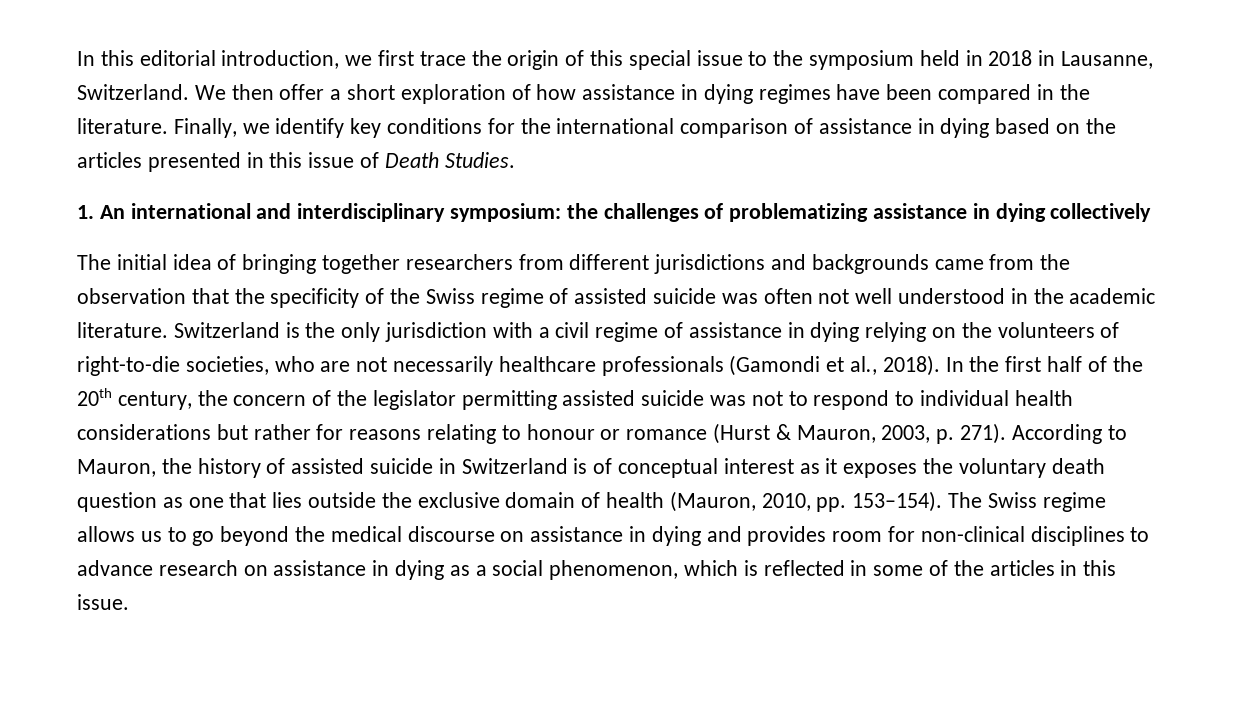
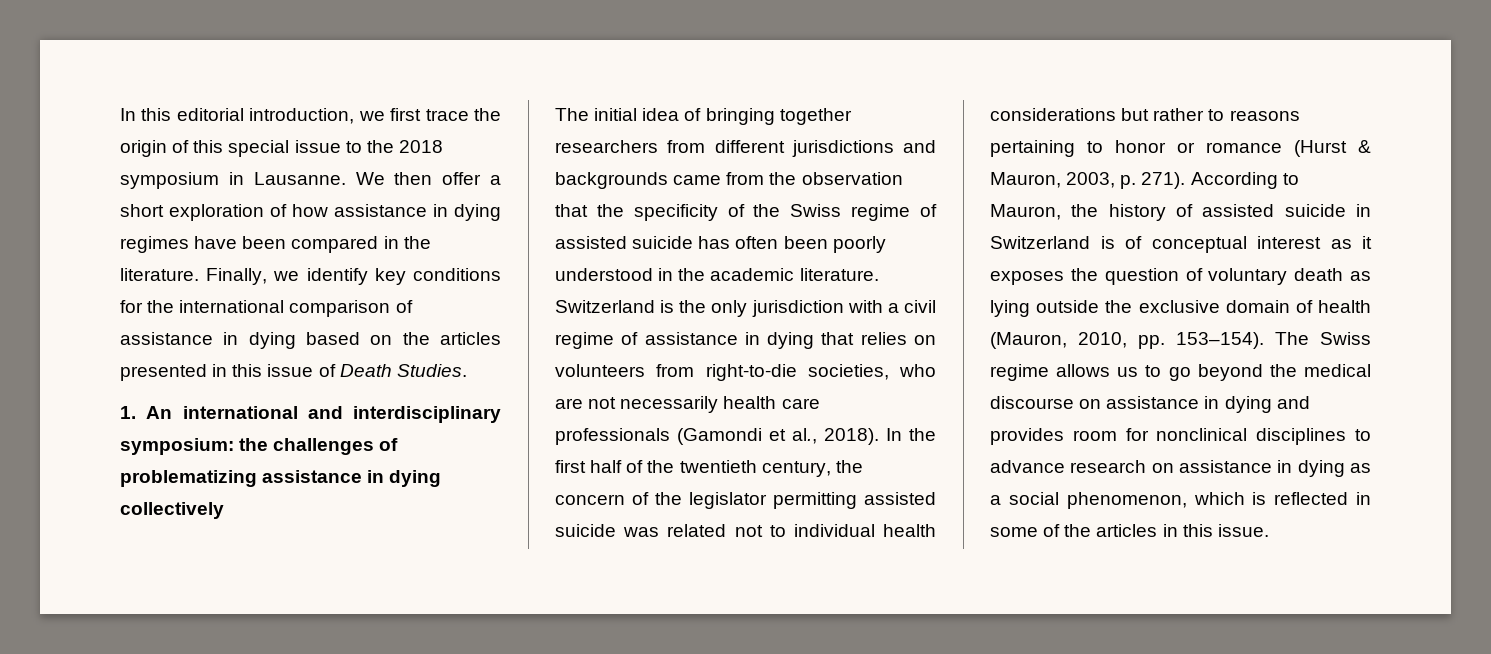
[809,50,1154,70] [77,84,189,100] symposium held in 2018 in Lausanne, Switzerland. -> [398,140,443,153] [120,172,346,189] 2018 symposium in Lausanne.
[721,288,893,304] was often not well -> [698,236,886,253] has often been poorly
[865,322,1120,342] relying on the volunteers of -> [821,332,936,345] [555,364,695,377] that relies on volunteers from
[498,356,596,372] healthcare -> [723,396,820,409] health care
[77,388,112,406] 20th -> [679,460,757,473] twentieth
(747, 400) none -> [667,524,727,537] related
[813,390,915,410] respond to -> (786, 531) none
[316,424,595,444] for reasons relating to honour -> [1208,109,1300,121] [990,140,1166,157] to reasons pertaining to honor
[958,458,1105,478] [77,492,303,512] voluntary death question as one that lies -> [1104,268,1371,285] [990,300,1030,317] question of voluntary death as lying
[920,526,1025,542] non-clinical -> [1156,428,1248,441] nonclinical

